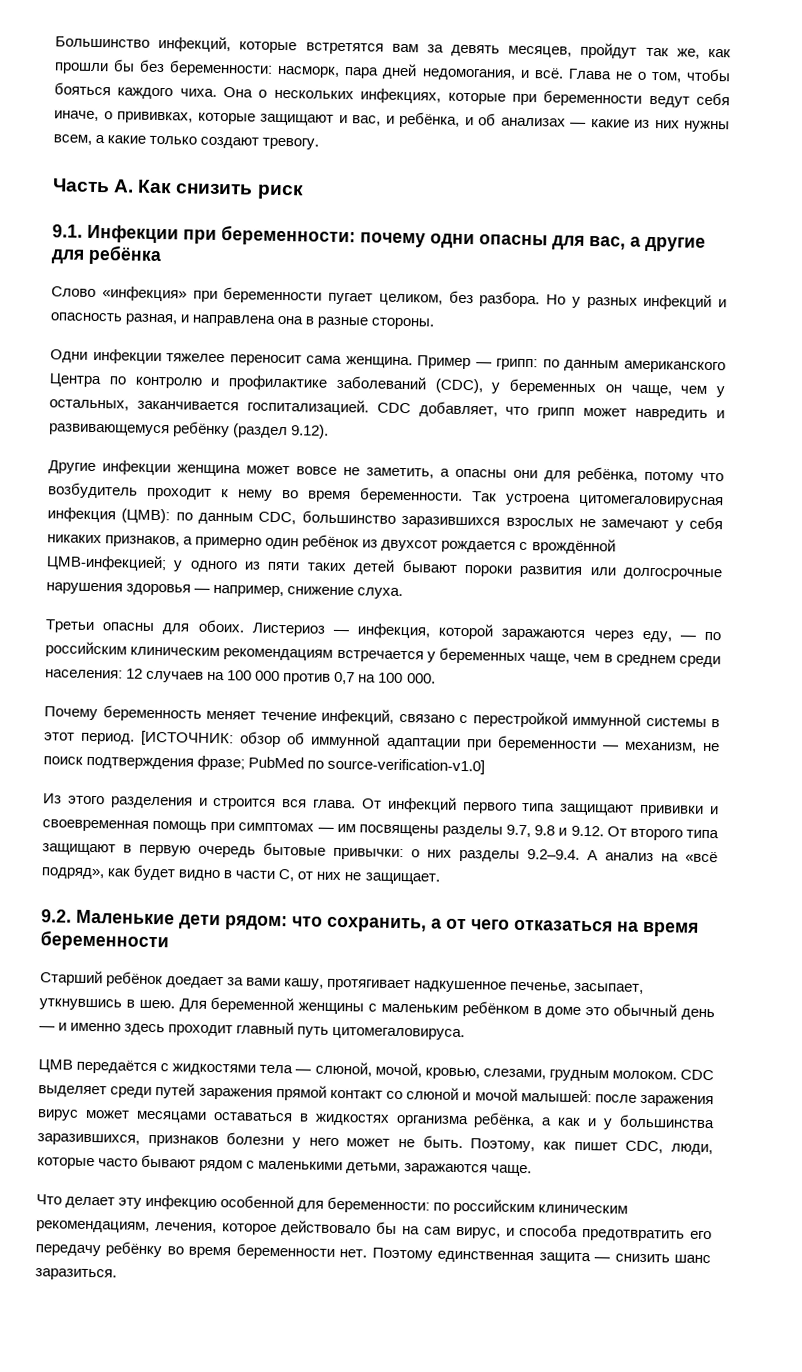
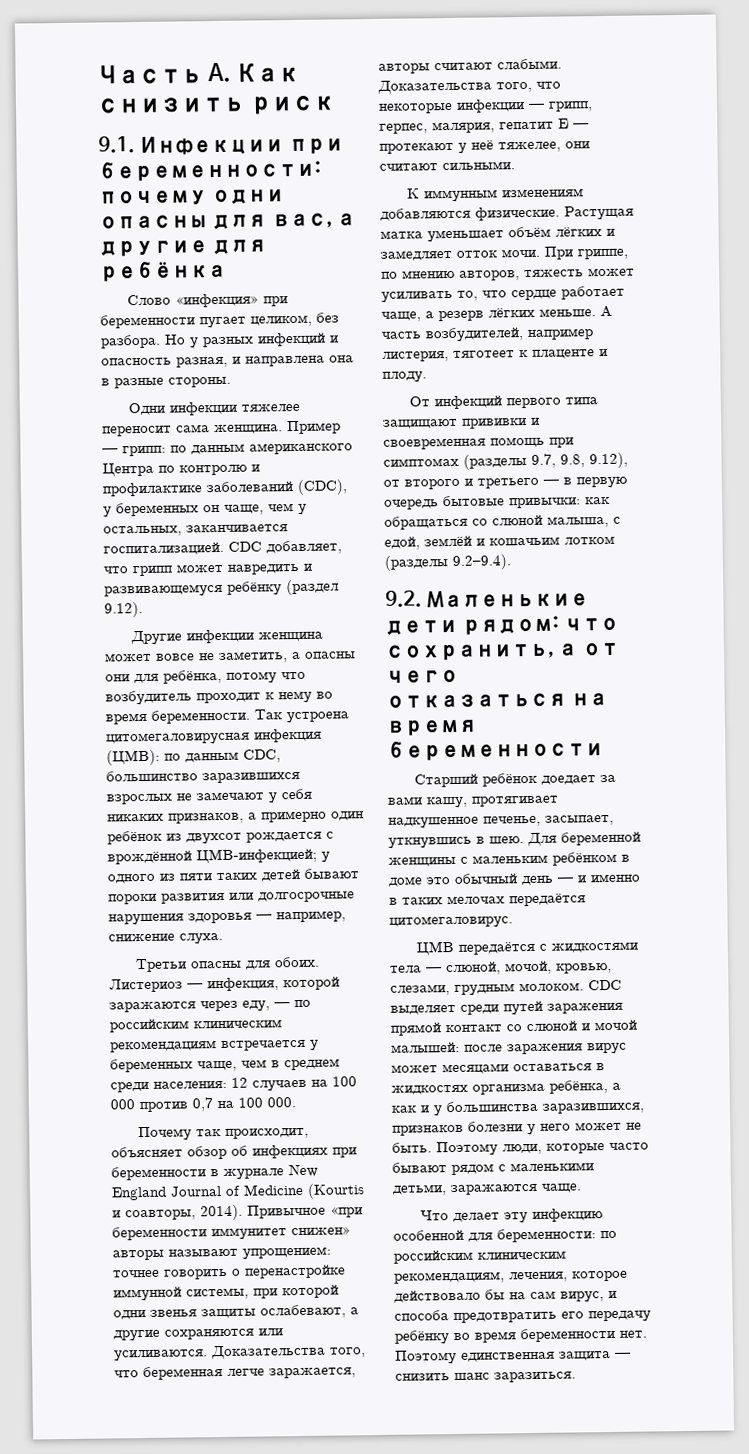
[55,35,732,59] [54,59,731,83] [54,82,731,108] [54,110,730,133] [53,134,320,150] Большинство инфекций, которые встретятся вам за девять месяцев, пройдут так же, как прошли бы без беременности: насморк, пара дней недомогания, и всё. Глава не о том, чтобы бояться каждого чиха. Она о нескольких инфекциях, которые при беременности ведут себя иначе, о прививках, которые защищают и вас, и ребёнка, и об анализах — какие из них нужны всем, а какие только создают тревогу. // -> (97, 74) none
[102,705,720,729] [44,730,721,753] [43,755,486,775] [43,793,357,810] беременность меняет течение инфекций, связано с перестройкой иммунной системы в этот период. [ИСТОЧНИК: обзор об иммунной адаптации при беременности — механизм, не поиск подтверждения фразе; PubMed по source-verification-v1.0] // Из этого разделения и строится вся глава. -> [196,1127,310,1139] [111,1144,357,1160] [111,1163,318,1181] [111,1183,365,1201] [112,1204,363,1221] [112,1226,351,1241] [112,1246,331,1261] [112,1264,346,1280] [113,1284,339,1302] [113,1304,359,1320] [113,1328,283,1342] [114,1344,366,1362] [114,1366,356,1381] [378,58,562,74] [377,79,561,94] [378,99,593,114] [379,118,589,134] [379,140,590,154] [379,161,515,171] [407,188,585,203] [380,205,634,221] [380,226,615,243] [380,246,628,261] [381,267,635,281] [381,285,625,303] [381,305,612,322] [381,327,594,343] [382,348,608,362] [382,371,427,383] так происходит, объясняет обзор об инфекциях при беременности в журнале New England Journal of Medicine (Kourtis и соавторы, 2014). Привычное «при беременности иммунитет снижен» авторы называют упрощением: точнее говорить о перенастройке иммунной системы, при которой одни звенья защиты ослабевают, а другие сохраняются или усиливаются. Доказательства того, что беременная легче заражается, авторы считают слабыми. Доказательства того, что некоторые инфекции — грипп, герпес, малярия, гепатит E — протекают у неё тяжелее, они считают сильными. // К иммунным изменениям добавляются физические. Растущая матка уменьшает объём лёгких и замедляет отток мочи. При гриппе, по мнению авторов, тяжесть может усиливать то, что сердце работает чаще, а резерв лёгких меньше. А часть возбудителей, например листерия, тяготеет к плаценте и плоду. //
[317,823,719,841] [42,843,116,856] — им посвящены разделы 9.7, 9.8 и 9.12. От второго типа защищают -> [463,452,628,470] [383,477,559,490] (разделы 9.7, 9.8, 9.12), от второго и третьего —
[411,849,718,863] [41,864,440,885] о них разделы 9.2–9.4. А анализ на «всё подряд», как будет видно в части C, от них не защищает. -> [585,496,611,505] [384,514,621,530] [384,535,615,550] [384,554,511,571] как обращаться со слюной малыша, с едой, землёй и кошачьим лотком (разделы 9.2–9.4).
[124,1021,466,1041] здесь проходит главный путь цитомегаловируса. -> [389,893,586,907] [389,915,513,929] в таких мелочах передаётся цитомегаловирус.
[470,1138,664,1154] Поэтому, как пишет CDC, -> [436,1141,498,1157] Поэтому

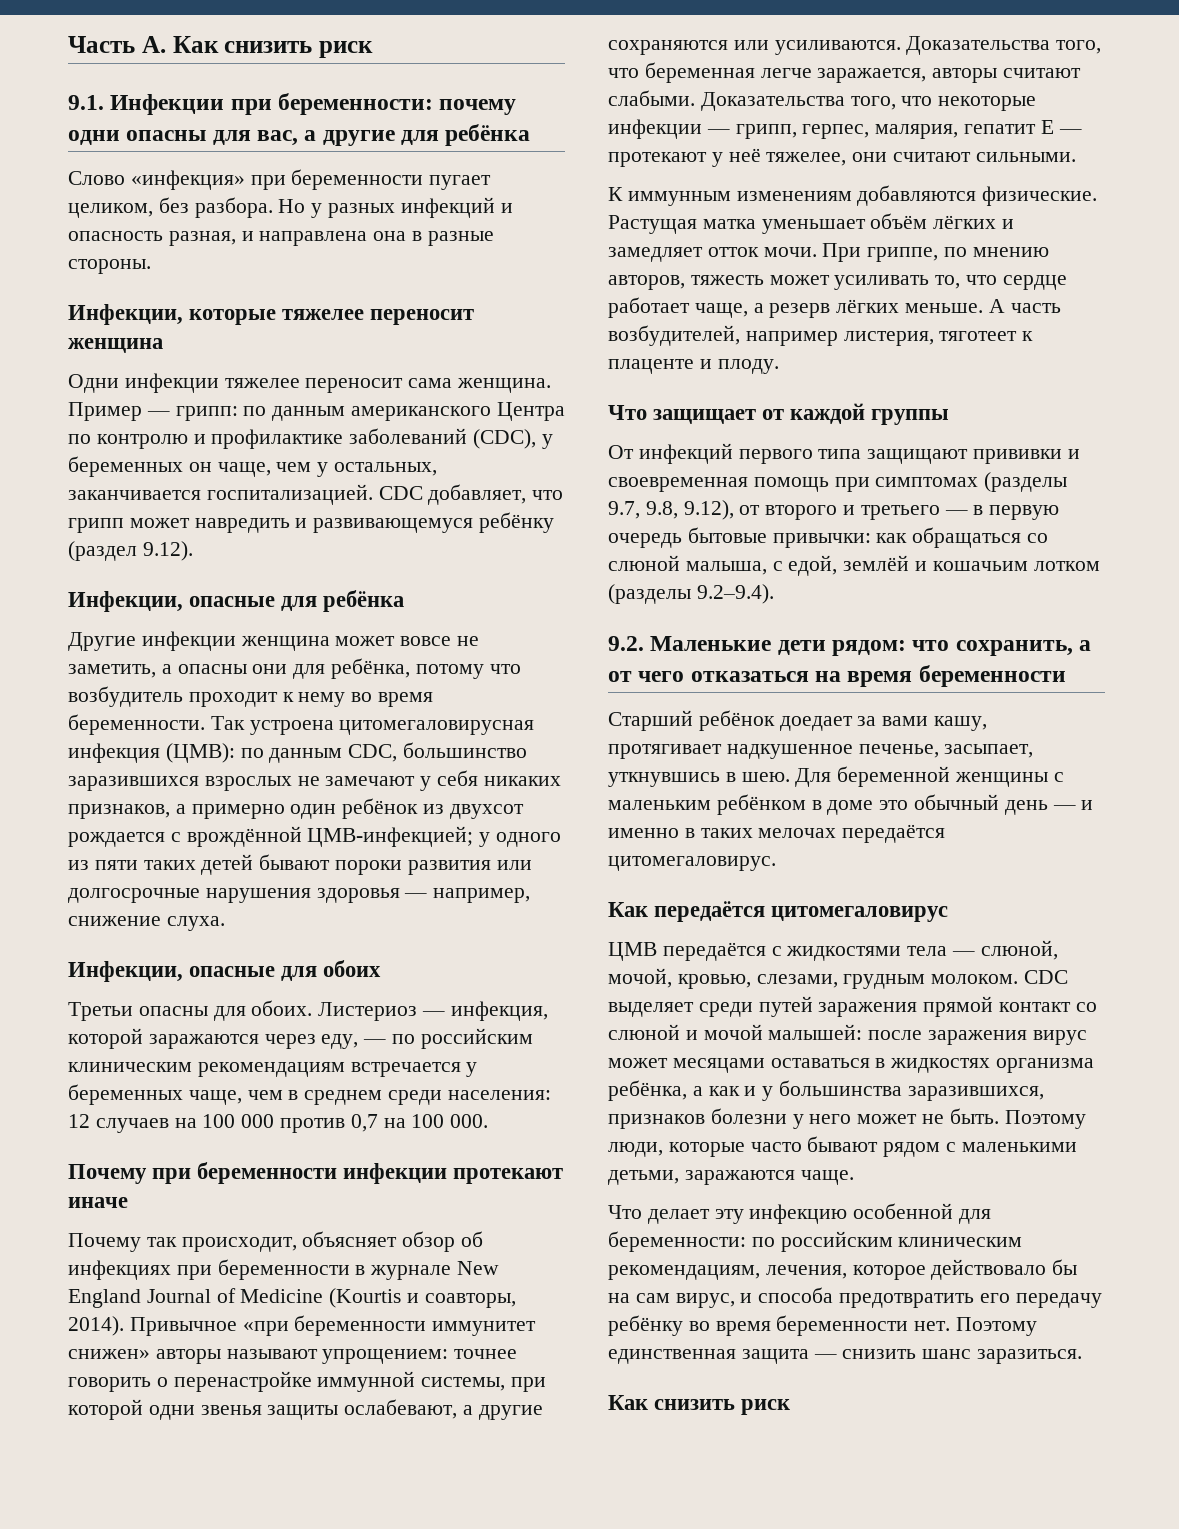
(231, 382) none -> [68,304,475,325] [68,338,163,353] // Инфекции, которые тяжелее переносит женщина
(143, 609) none -> [68,590,405,612] // Инфекции, опасные для ребёнка
(223, 938) none -> [68,960,382,982] // Инфекции, опасные для обоих
(296, 1102) none -> [68,1162,564,1184] [68,1197,128,1208] // Почему при беременности инфекции протекают иначе
(427, 377) none -> [608,403,950,425] // Что защищает от каждой группы
(513, 922) none -> [608,901,949,922] // Как передаётся цитомегаловирус
(576, 1377) none -> [608,1395,791,1415] // Как снизить риск

